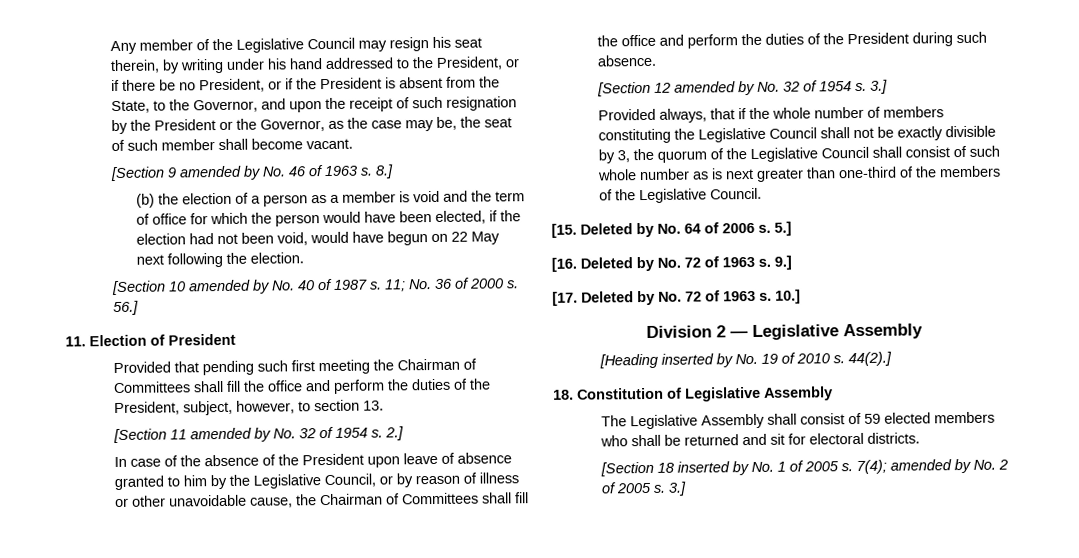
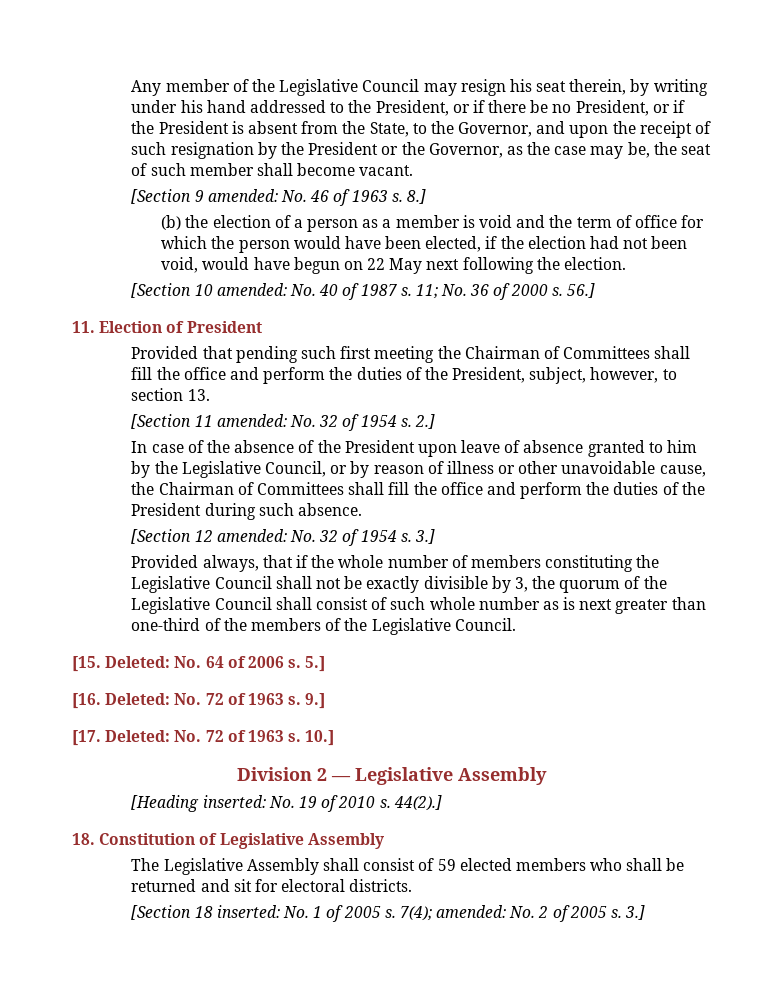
[178,165,261,180] amended by -> [207,189,278,202] amended:
[187,279,270,294] amended by -> [216,283,287,296] amended:
[189,427,271,442] amended by -> [216,414,287,427] amended:
[673,80,755,96] amended by -> [216,529,287,542] amended:
[580,222,654,238] Deleted by -> [105,656,171,668] Deleted:
[580,256,654,272] Deleted by -> [105,693,171,705] Deleted:
[581,290,655,306] Deleted by -> [105,730,171,742] Deleted:
[660,353,733,368] inserted by -> [202,795,266,808] inserted:
[676,461,749,476] inserted by -> [216,905,280,918] inserted:
[889,458,971,474] amended by -> [436,905,507,918] amended:

